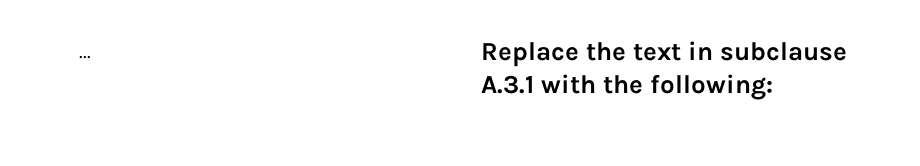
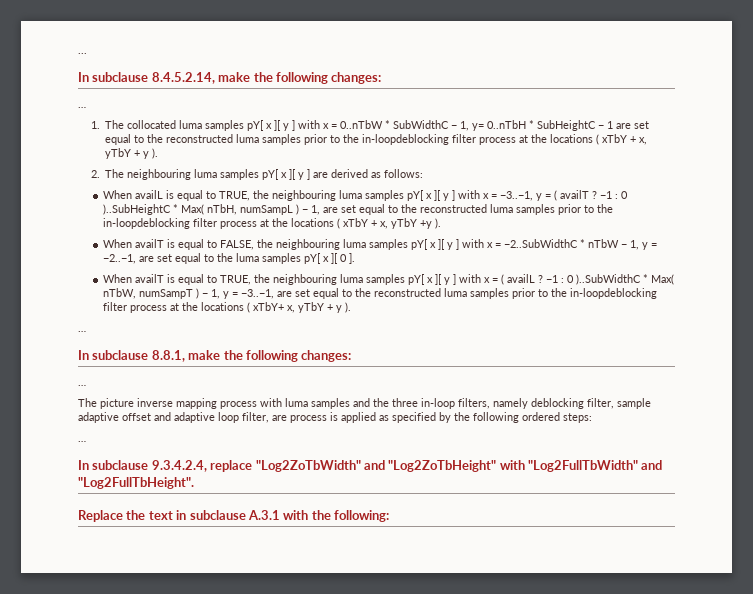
[79,55,91,59] ... -> [78,53,87,54] [78,72,382,84] [78,107,86,108] [90,120,650,131] [105,134,648,145] [105,148,159,159] [90,169,424,180] [102,190,628,201] [102,204,613,215] [102,218,441,229] [102,239,657,250] [102,253,355,264] [102,274,674,285] [102,288,657,299] [102,302,351,313] [78,331,86,332] [78,350,352,362] [78,385,86,386] [78,398,651,409] [78,412,592,423] [78,441,86,442] [78,460,663,472] [78,477,194,489] ... // In subclause 8.4.5.2.14, make the following changes: // … // 1. The collocated luma samples pY[ x ][ y ] with x = 0..nTbW * SubWidthC − 1, y= 0..nTbH * SubHeightC − 1 are set equal to the reconstructed luma samples prior to the in-loopdeblocking filter process at the locations ( xTbY + x, yTbY + y ). // 2. The neighbouring luma samples pY[ x ][ y ] are derived as follows: // When availL is equal to TRUE, the neighbouring luma samples pY[ x ][ y ] with x = −3..−1, y = ( availT ? −1 : 0 )..SubHeightC * Max( nTbH, numSampL ) − 1, are set equal to the reconstructed luma samples prior to the in-loopdeblocking filter process at the locations ( xTbY + x, yTbY +y ). // When availT is equal to FALSE, the neighbouring luma samples pY[ x ][ y ] with x = −2..SubWidthC * nTbW − 1, y = −2..−1, are set equal to the luma samples pY[ x ][ 0 ]. // When availT is equal to TRUE, the neighbouring luma samples pY[ x ][ y ] with x = ( availL ? −1 : 0 )..SubWidthC * Max( nTbW, numSampT ) − 1, y = −3..−1, are set equal to the reconstructed luma samples prior to the in-loopdeblocking filter process at the locations ( xTbY+ x, yTbY + y ). // … // In subclause 8.8.1, make the following changes: // … // The picture inverse mapping process with luma samples and the three in-loop filters, namely deblocking filter, sample adaptive offset and adaptive loop filter, are process is applied as specified by the following ordered steps: // … // In subclause 9.3.4.2.4, replace "Log2ZoTbWidth" and "Log2ZoTbHeight" with "Log2FullTbWidth" and "Log2FullTbHeight".

